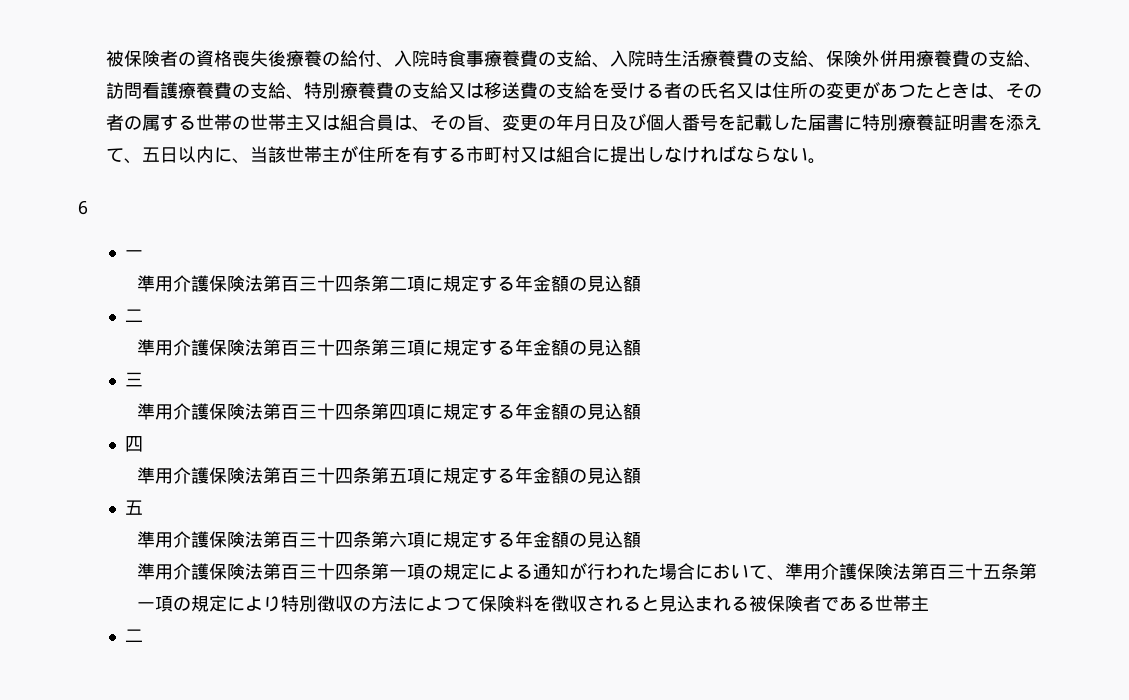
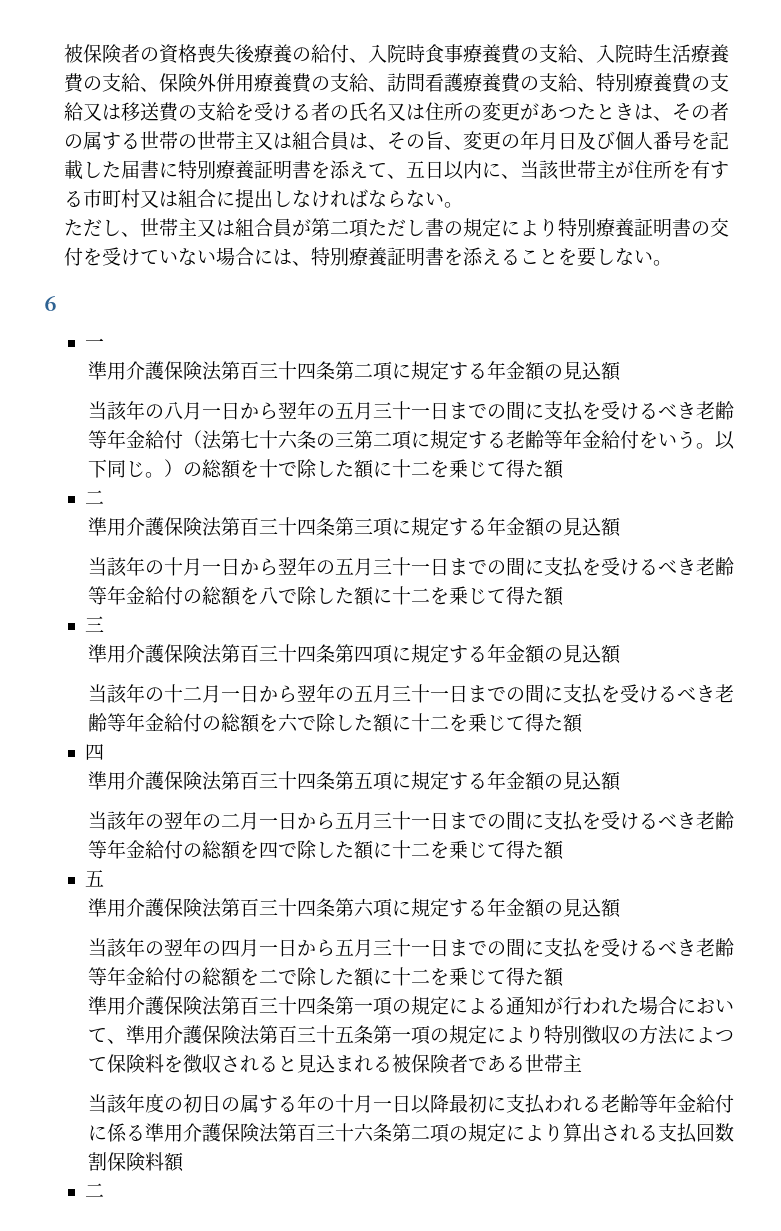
(826, 161) none -> [64,218,730,238] [64,247,673,267] // ただし、世帯主又は組合員が第二項ただし書の規定により特別療養証明書の交付を受けていない場合には、特別療養証明書を添えることを要しない。
(642, 283) none -> [87,401,734,421] [87,430,735,450] [87,459,564,479] // 当該年の八月一日から翌年の五月三十一日までの間に支払を受けるべき老齢等年金給付（法第七十六条の三第二項に規定する老齢等年金給付をいう。以下同じ。）の総額を十で除した額に十二を乗じて得た額
(642, 347) none -> [87,557,734,577] [87,586,564,606] // 当該年の十月一日から翌年の五月三十一日までの間に支払を受けるべき老齢等年金給付の総額を八で除した額に十二を乗じて得た額
(642, 411) none -> [87,684,734,704] [87,713,583,733] // 当該年の十二月一日から翌年の五月三十一日までの間に支払を受けるべき老齢等年金給付の総額を六で除した額に十二を乗じて得た額
(642, 475) none -> [87,811,734,831] [87,840,564,860] // 当該年の翌年の二月一日から五月三十一日までの間に支払を受けるべき老齢等年金給付の総額を四で除した額に十二を乗じて得た額
(642, 539) none -> [87,938,734,958] [87,967,564,987] // 当該年の翌年の四月一日から五月三十一日までの間に支払を受けるべき老齢等年金給付の総額を二で除した額に十二を乗じて得た額
(930, 603) none -> [87,1094,734,1114] [87,1123,734,1143] [87,1152,184,1172] // 当該年度の初日の属する年の十月一日以降最初に支払われる老齢等年金給付に係る準用介護保険法第百三十六条第二項の規定により算出される支払回数割保険料額

